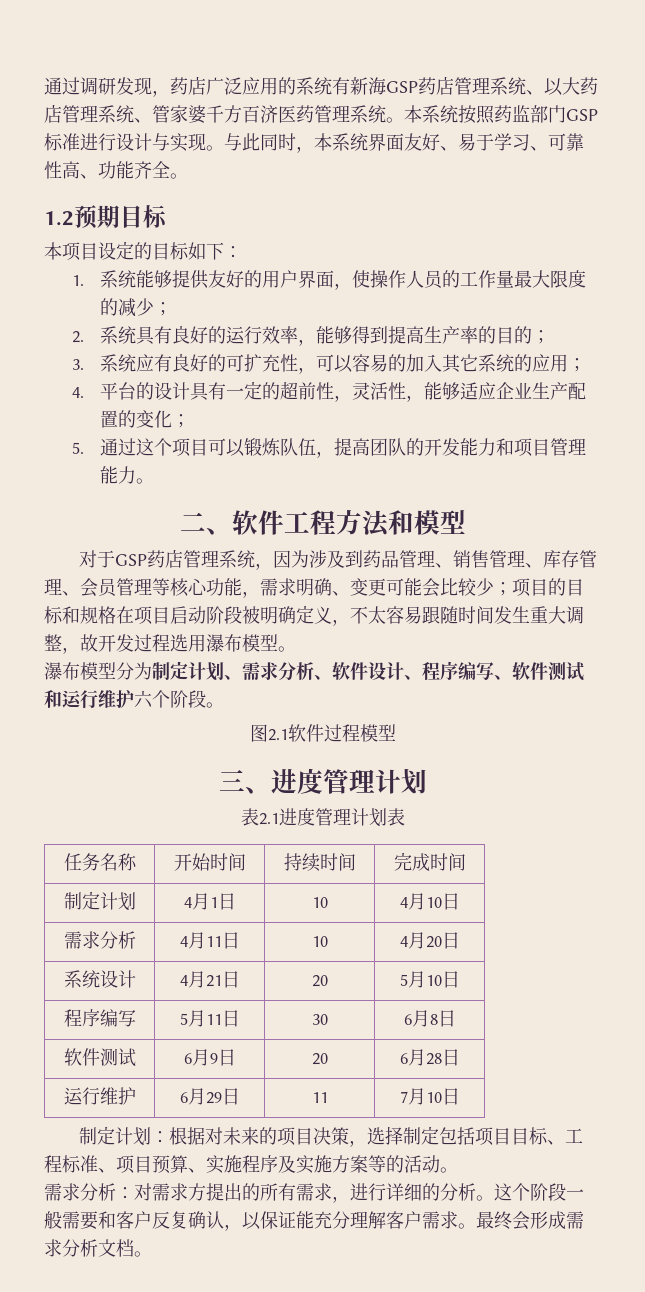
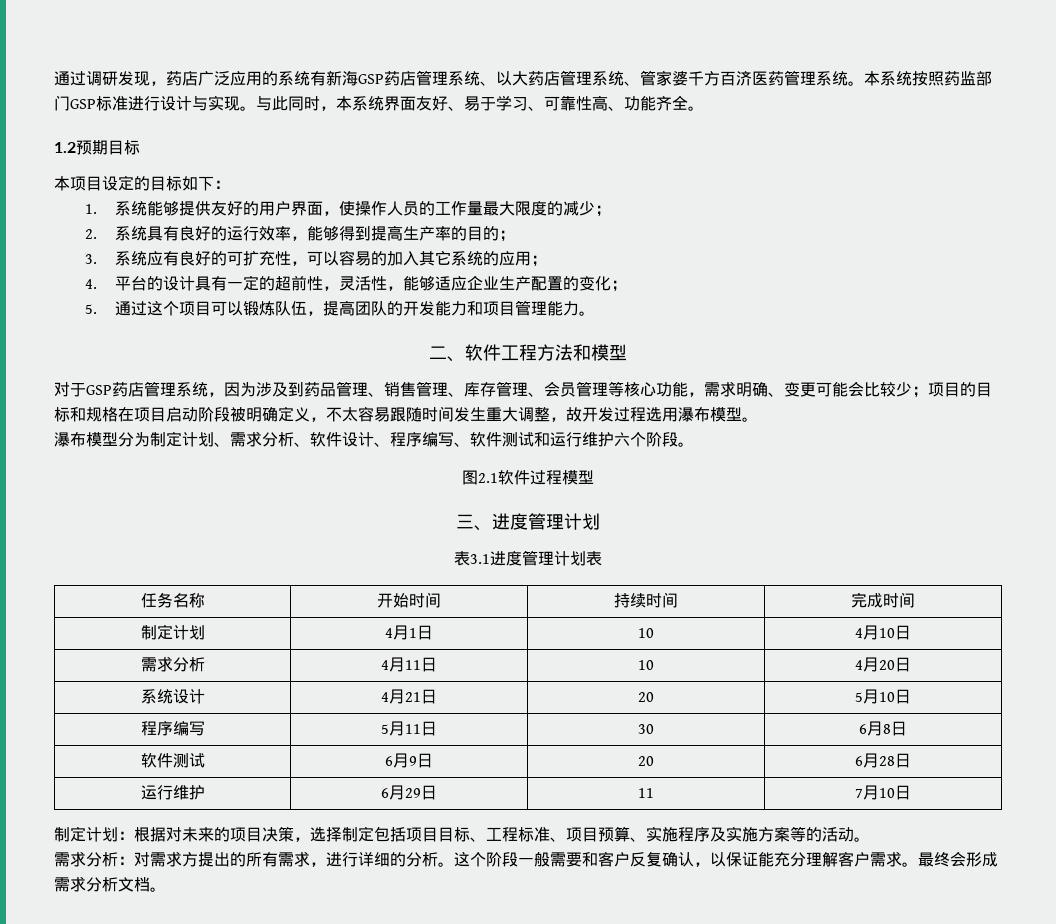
[258,813,279,825] 2.1 -> [470,554,490,564] 3.1

